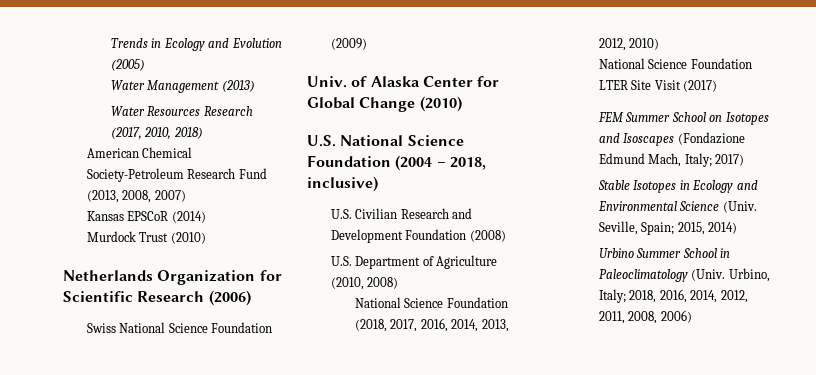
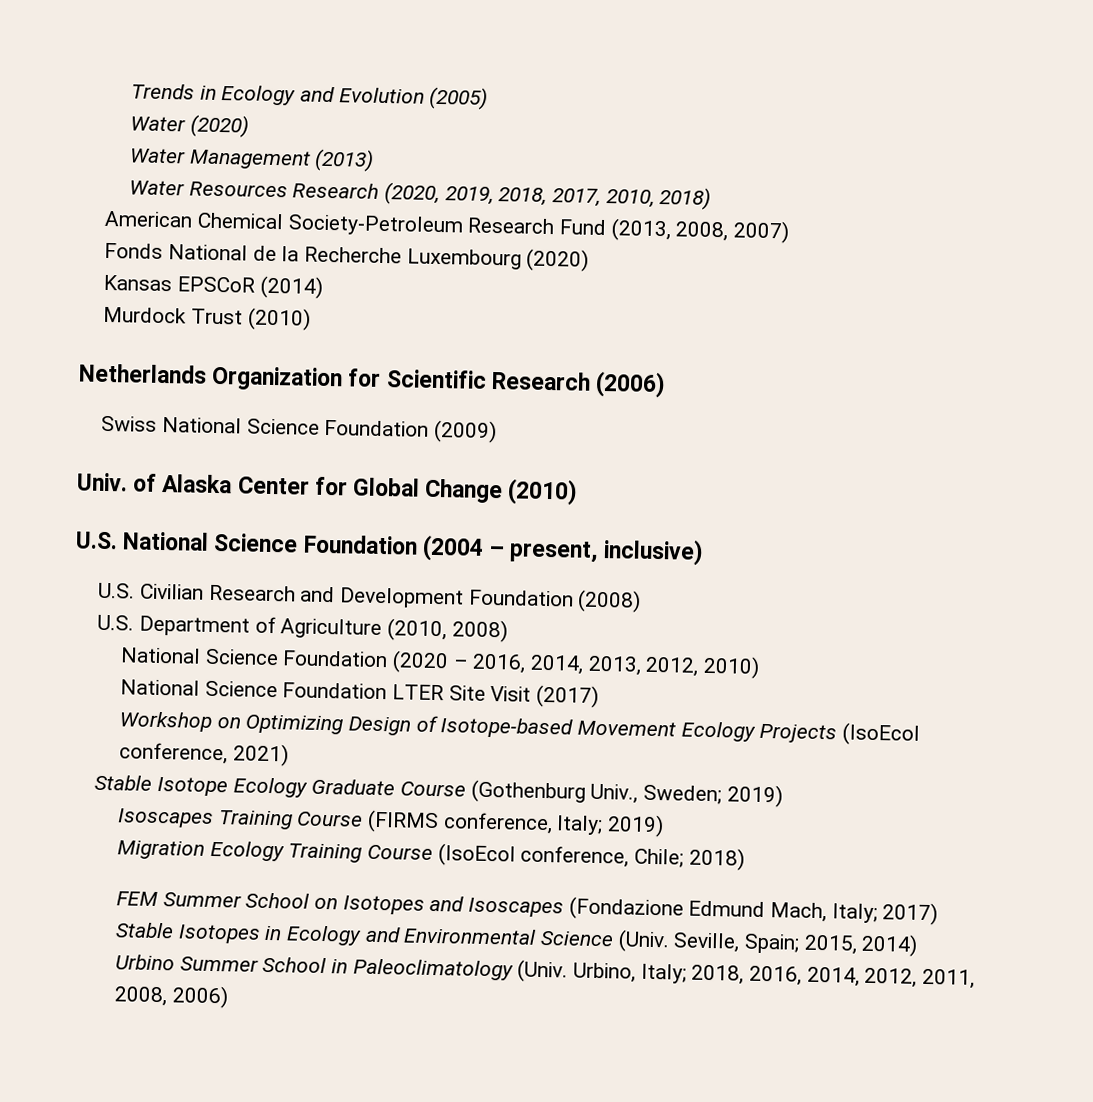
(145, 65) none -> [129,114,249,138] // Water (2020)
[110,127,142,140] (2017, -> [383,181,601,207] (2020, 2019, 2018, 2017,
(186, 196) none -> [104,242,590,272] // Fonds National de la Recherche Luxembourg (2020)
[449,157,486,170] 2018, -> [509,540,600,563] present,
[354,319,418,332] (2018, 2017, -> [391,650,469,674] (2020 –
(718, 86) none -> [118,711,920,746] [118,742,289,767] [94,774,783,808] [116,808,664,838] [116,840,745,871] // Workshop on Optimizing Design of Isotope-based Movement Ecology Projects (IsoEcol conference, 2021) // Stable Isotope Ecology Graduate Course (Gothenburg Univ., Sweden; 2019) // Isoscapes Training Course (FIRMS conference, Italy; 2019) // Migration Ecology Training Course (IsoEcol conference, Chile; 2018)

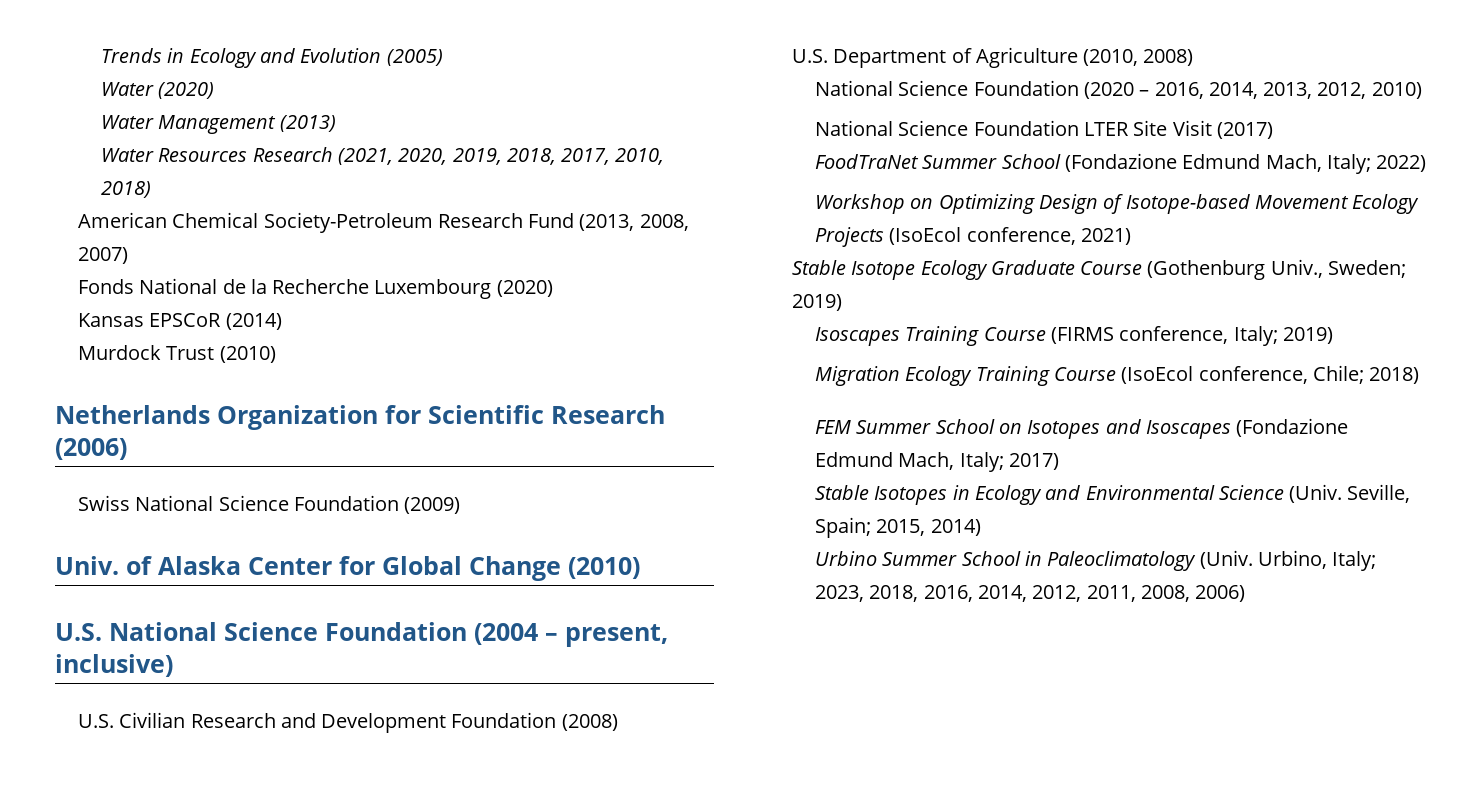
[383,181,440,205] (2020, -> [338,148,448,165] (2021, 2020,
(599, 696) none -> [815,153,1427,174] // FoodTraNet Summer School (Fondazione Edmund Mach, Italy; 2022)
(687, 973) none -> [815,585,865,602] 2023,

